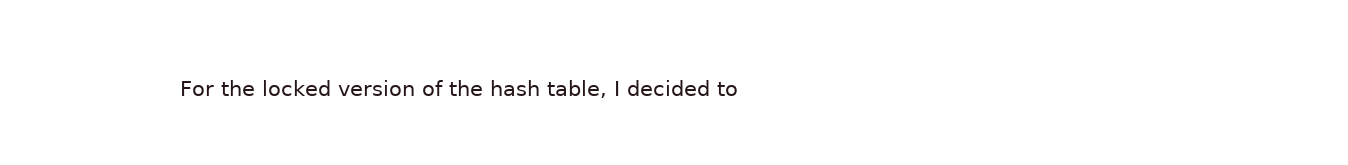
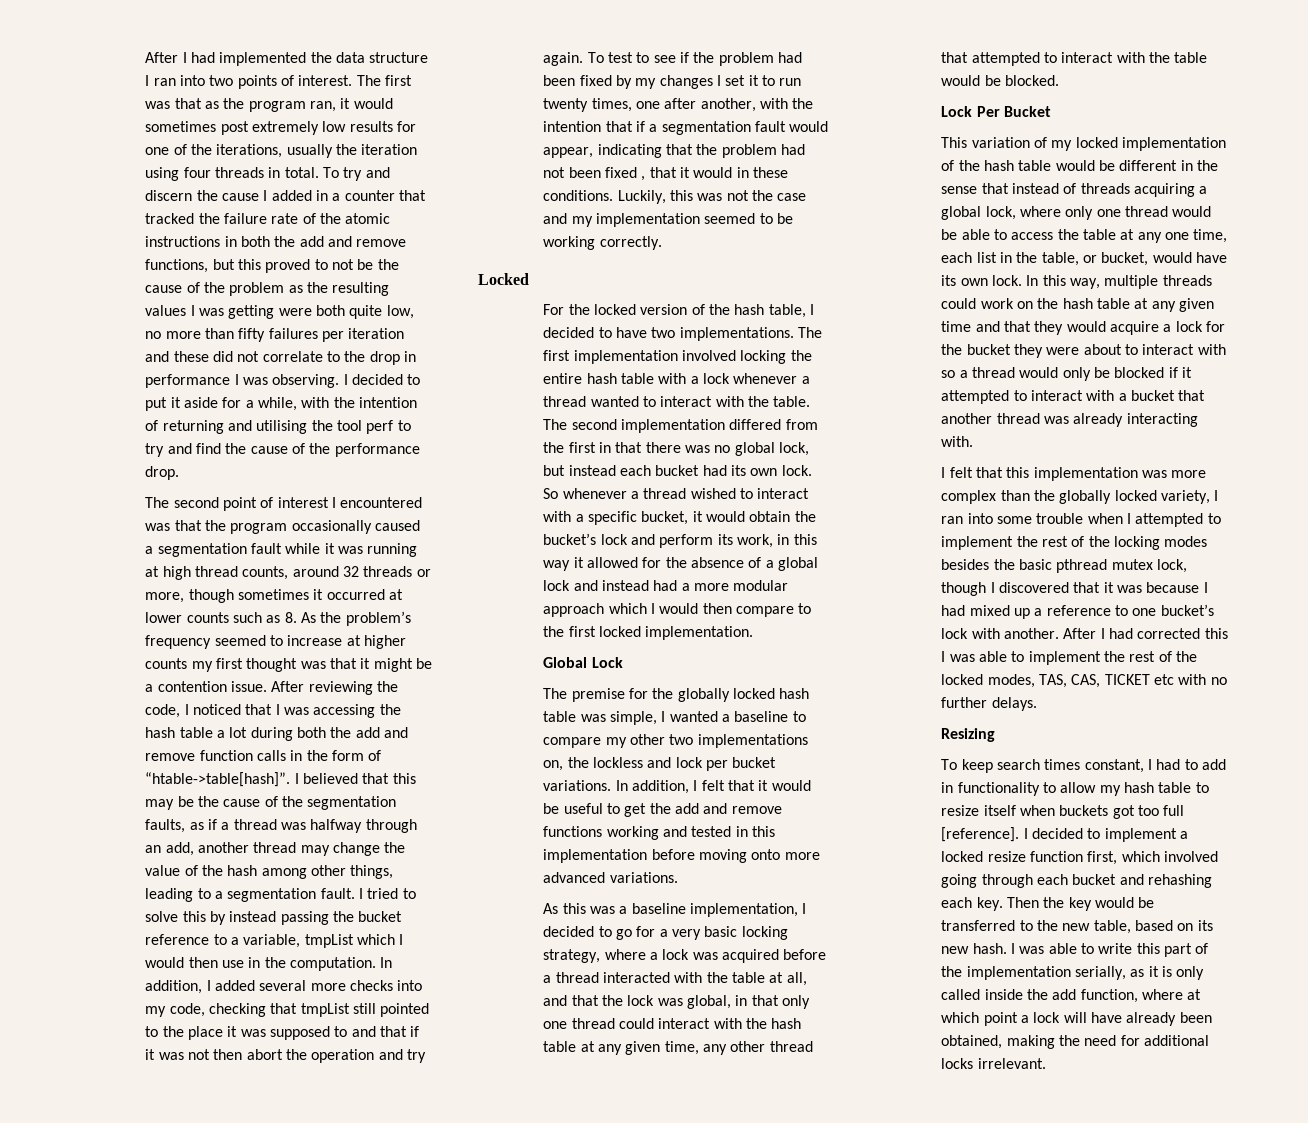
(179, 88) none -> [145,52,429,66] [145,75,412,89] [145,98,393,112] [145,121,416,135] [145,144,418,158] [145,167,390,181] [145,190,426,201] [145,213,391,224] [145,236,407,247] [145,259,399,273] [145,282,390,296] [145,305,414,319] [145,328,405,342] [145,351,416,365] [145,374,421,388] [145,397,417,411] [145,420,411,434] [145,443,420,457] [145,466,180,480] [145,497,423,511] [145,520,420,534] [145,543,418,557] [145,566,431,580] [145,589,403,603] [145,611,411,626] [145,635,406,649] [145,658,432,672] [145,681,398,695] [145,704,401,718] [145,727,408,741] [145,750,382,761] [145,772,416,787] [145,796,397,810] [145,819,417,833] [145,842,406,856] [145,865,394,879] [145,888,416,902] [145,911,403,925] [145,934,404,948] [145,957,393,971] [145,980,423,994] [145,1003,430,1017] [145,1026,420,1040] [145,1049,426,1063] [543,52,802,66] [543,75,802,89] [543,98,814,112] [543,121,829,135] [543,144,805,158] [543,167,788,181] [543,190,807,204] [543,213,793,227] [543,236,662,250] [478,273,529,285] After I had implemented the data structure I ran into two points of interest. The first was that as the program ran, it would sometimes post extremely low results for one of the iterations, usually the iteration using four threads in total. To try and discern the cause I added in a counter that tracked the failure rate of the atomic instructions in both the add and remove functions, but this proved to not be the cause of the problem as the resulting values I was getting were both quite low, no more than fifty failures per iteration and these did not correlate to the drop in performance I was observing. I decided to put it aside for a while, with the intention of returning and utilising the tool perf to try and find the cause of the performance drop. // The second point of interest I encountered was that the program occasionally caused a segmentation fault while it was running at high thread counts, around 32 threads or more, though sometimes it occurred at lower counts such as 8. As the problem’s frequency seemed to increase at higher counts my first thought was that it might be a contention issue. After reviewing the code, I noticed that I was accessing the hash table a lot during both the add and remove function calls in the form of “htable->table[hash]”. I believed that this may be the cause of the segmentation faults, as if a thread was halfway through an add, another thread may change the value of the hash among other things, leading to a segmentation fault. I tried to solve this by instead passing the bucket reference to a variable, tmpList which I would then use in the computation. In addition, I added several more checks into my code, checking that tmpList still pointed to the place it was supposed to and that if it was not then abort the operation and try again. To test to see if the problem had been fixed by my changes I set it to run twenty times, one after another, with the intention that if a segmentation fault would appear, indicating that the problem had not been fixed , that it would in these conditions. Luckily, this was not the case and my implementation seemed to be working correctly. // Locked //
(738, 89) none -> [615,327,822,341] [543,350,812,364] [543,373,810,384] [543,396,811,407] [543,419,818,433] [543,442,809,456] [543,465,812,476] [543,488,810,499] [543,511,816,525] [543,533,817,548] [543,557,818,571] [543,580,789,591] [543,603,812,617] [543,626,754,640] [543,657,623,668] [543,688,810,702] [543,711,806,725] [543,734,808,748] [543,757,777,771] [543,780,811,794] [543,803,782,817] [543,826,775,840] [543,849,820,863] [543,872,678,883] [543,903,807,917] [543,926,788,940] [543,949,827,963] [543,972,807,986] [543,995,810,1009] [543,1018,802,1029] [543,1041,813,1055] [941,52,1208,66] [941,75,1059,86] [941,106,1051,117] [941,137,1226,151] [941,160,1218,171] [941,183,1208,197] [941,206,1212,220] [941,229,1228,243] [941,252,1227,266] [941,275,1212,289] [941,298,1214,312] [941,321,1225,335] [941,344,1226,358] [941,367,1192,381] [941,390,1206,404] [941,413,1198,427] [941,436,974,447] [941,467,1207,481] [941,490,1219,504] [941,513,1221,527] [941,536,1208,550] [941,559,1187,573] [941,582,1208,596] [941,604,1214,619] [941,628,1228,639] [941,651,1197,665] [941,674,1227,688] [941,697,1037,711] [941,728,996,742] [941,759,1226,773] [941,782,1209,796] [941,805,1185,819] [941,827,1188,842] [941,851,1218,865] [941,874,1212,888] [941,897,1155,911] [941,920,1213,934] [941,943,1209,957] [941,966,1205,980] [941,989,1202,1003] [941,1012,1212,1026] [941,1035,1209,1049] [941,1058,1046,1069] have two implementations. The first implementation involved locking the entire hash table with a lock whenever a thread wanted to interact with the table. The second implementation differed from the first in that there was no global lock, but instead each bucket had its own lock. So whenever a thread wished to interact with a specific bucket, it would obtain the bucket’s lock and perform its work, in this way it allowed for the absence of a global lock and instead had a more modular approach which I would then compare to the first locked implementation. // Global Lock // The premise for the globally locked hash table was simple, I wanted a baseline to compare my other two implementations on, the lockless and lock per bucket variations. In addition, I felt that it would be useful to get the add and remove functions working and tested in this implementation before moving onto more advanced variations. // As this was a baseline implementation, I decided to go for a very basic locking strategy, where a lock was acquired before a thread interacted with the table at all, and that the lock was global, in that only one thread could interact with the hash table at any given time, any other thread that attempted to interact with the table would be blocked. // Lock Per Bucket // This variation of my locked implementation of the hash table would be different in the sense that instead of threads acquiring a global lock, where only one thread would be able to access the table at any one time, each list in the table, or bucket, would have its own lock. In this way, multiple threads could work on the hash table at any given time and that they would acquire a lock for the bucket they were about to interact with so a thread would only be blocked if it attempted to interact with a bucket that another thread was already interacting with. // I felt that this implementation was more complex than the globally locked variety, I ran into some trouble when I attempted to implement the rest of the locking modes besides the basic pthread mutex lock, though I discovered that it was because I had mixed up a reference to one bucket’s lock with another. After I had corrected this I was able to implement the rest of the locked modes, TAS, CAS, TICKET etc with no further delays. // Resizing // To keep search times constant, I had to add in functionality to allow my hash table to resize itself when buckets got too full [reference]. I decided to implement a locked resize function first, which involved going through each bucket and rehashing each key. Then the key would be transferred to the new table, based on its new hash. I was able to write this part of the implementation serially, as it is only called inside the add function, where at which point a lock will have already been obtained, making the need for additional locks irrelevant.

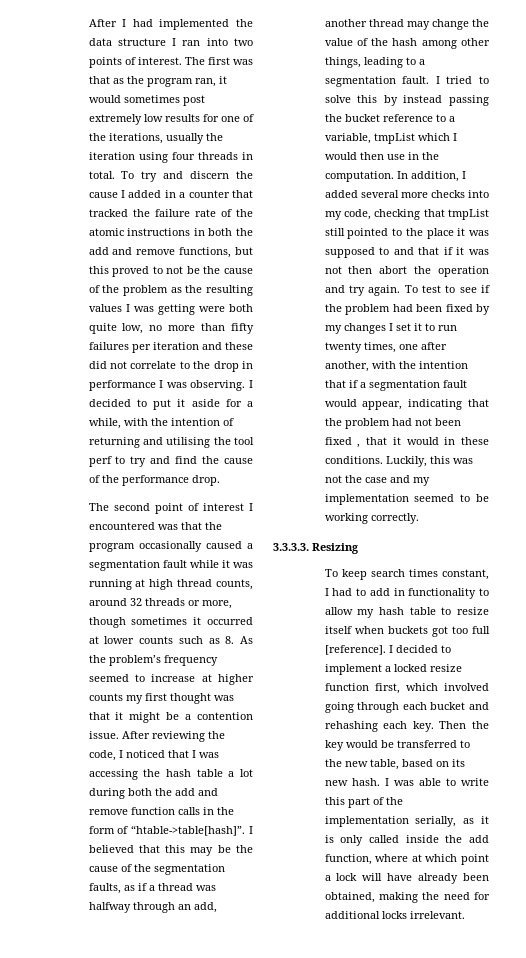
[478,273,529,285] [543,304,814,318] [543,327,822,341] [543,350,812,364] [543,373,810,384] [543,396,811,407] [543,419,818,433] [543,442,809,456] [543,465,812,476] [543,488,810,499] [543,511,816,525] [543,533,817,548] [543,557,818,571] [543,580,789,591] [543,603,812,617] [543,626,754,640] [543,657,623,668] [543,688,810,702] [543,711,806,725] [543,734,808,748] [543,757,777,771] [543,780,811,794] [543,803,782,817] [543,826,775,840] [543,849,820,863] [543,872,678,883] [543,903,807,917] [543,926,788,940] [543,949,827,963] [543,972,807,986] [543,995,810,1009] [543,1018,802,1029] [543,1041,813,1055] [941,52,1208,66] [941,75,1059,86] [941,106,1051,117] [941,137,1226,151] [941,160,1218,171] [941,183,1208,197] [941,206,1212,220] [941,229,1228,243] [941,252,1227,266] [941,275,1212,289] [941,298,1214,312] [941,321,1225,335] [941,344,1226,358] [941,367,1192,381] [941,390,1206,404] [941,413,1198,427] [941,436,974,447] [941,467,1207,481] [941,490,1219,504] [941,513,1221,527] [941,536,1208,550] [941,559,1187,573] [941,582,1208,596] [941,604,1214,619] [941,628,1228,639] [941,651,1197,665] [941,674,1227,688] [941,697,1037,711] Locked // For the locked version of the hash table, I decided to have two implementations. The first implementation involved locking the entire hash table with a lock whenever a thread wanted to interact with the table. The second implementation differed from the first in that there was no global lock, but instead each bucket had its own lock. So whenever a thread wished to interact with a specific bucket, it would obtain the bucket’s lock and perform its work, in this way it allowed for the absence of a global lock and instead had a more modular approach which I would then compare to the first locked implementation. // Global Lock // The premise for the globally locked hash table was simple, I wanted a baseline to compare my other two implementations on, the lockless and lock per bucket variations. In addition, I felt that it would be useful to get the add and remove functions working and tested in this implementation before moving onto more advanced variations. // As this was a baseline implementation, I decided to go for a very basic locking strategy, where a lock was acquired before a thread interacted with the table at all, and that the lock was global, in that only one thread could interact with the hash table at any given time, any other thread that attempted to interact with the table would be blocked. // Lock Per Bucket // This variation of my locked implementation of the hash table would be different in the sense that instead of threads acquiring a global lock, where only one thread would be able to access the table at any one time, each list in the table, or bucket, would have its own lock. In this way, multiple threads could work on the hash table at any given time and that they would acquire a lock for the bucket they were about to interact with so a thread would only be blocked if it attempted to interact with a bucket that another thread was already interacting with. // I felt that this implementation was more complex than the globally locked variety, I ran into some trouble when I attempted to implement the rest of the locking modes besides the basic pthread mutex lock, though I discovered that it was because I had mixed up a reference to one bucket’s lock with another. After I had corrected this I was able to implement the rest of the locked modes, TAS, CAS, TICKET etc with no further delays. // -> [273,543,309,551] 3.3.3.3.

